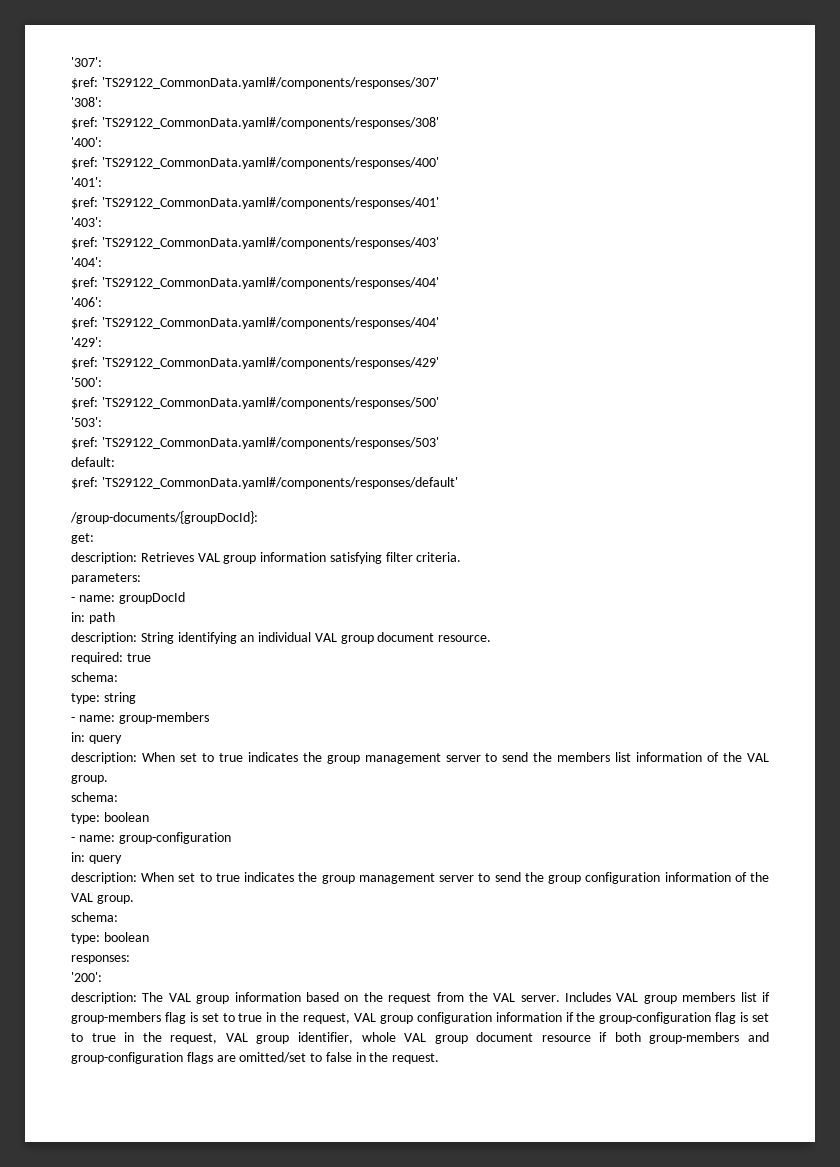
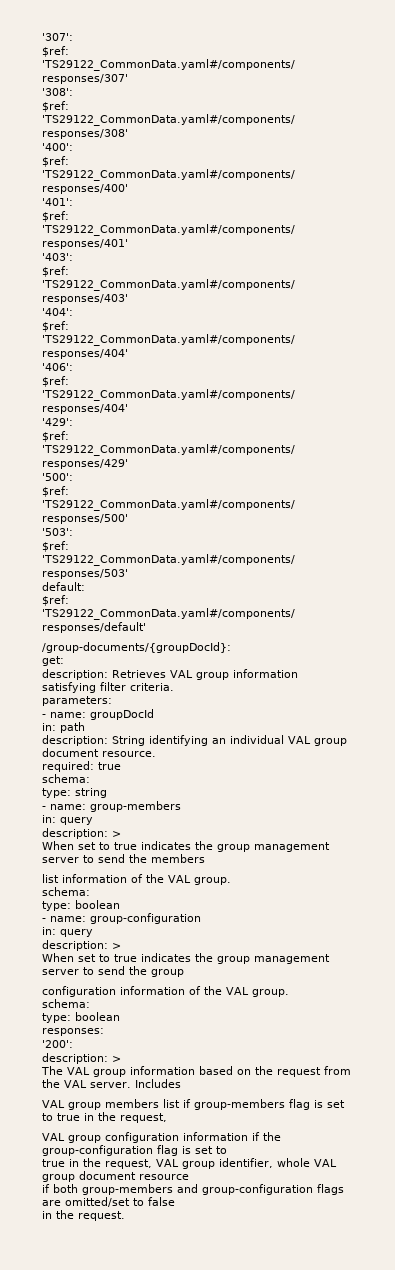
(137, 758) none -> [112,831,121,837] > //
(611, 757) none -> (205, 858) //
(137, 878) none -> [112,943,121,949] > //
(582, 879) none -> (184, 973) //
(137, 998) none -> [112,1056,121,1062] > //
(612, 997) none -> (181, 1083) //
(351, 1018) none -> (167, 1118) //
(83, 1037) none -> (227, 1150) //
(591, 1038) none -> (189, 1177) //
(352, 1057) none -> (175, 1201) //

